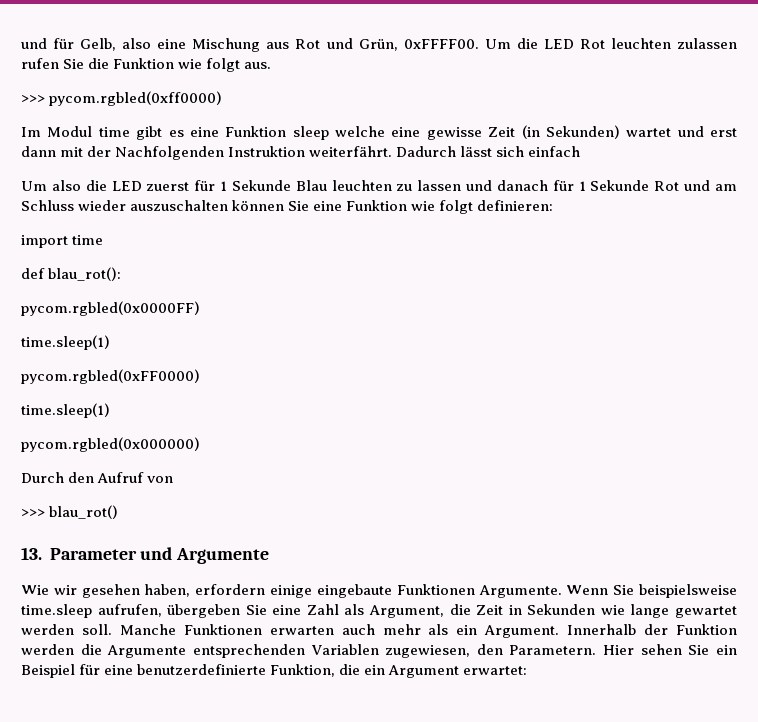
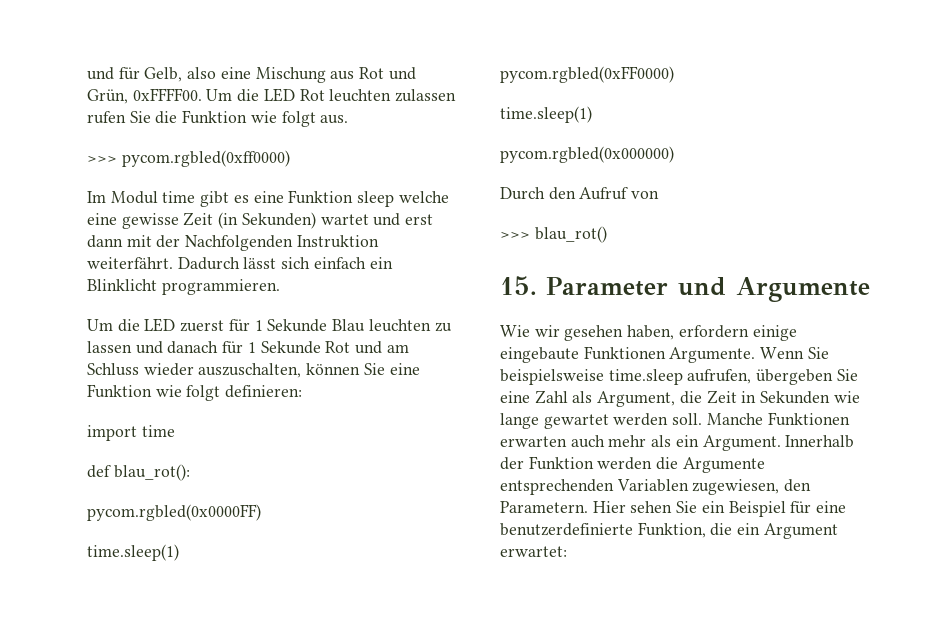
[21,180,81,191] // Um also -> [369,257,393,269] [87,279,280,295] [87,319,113,331] ein Blinklicht programmieren. // Um
[130,200,229,211] auszuschalten -> [198,363,302,378] auszuschalten,
[21,547,42,560] 13. -> [500,276,537,295] 15.

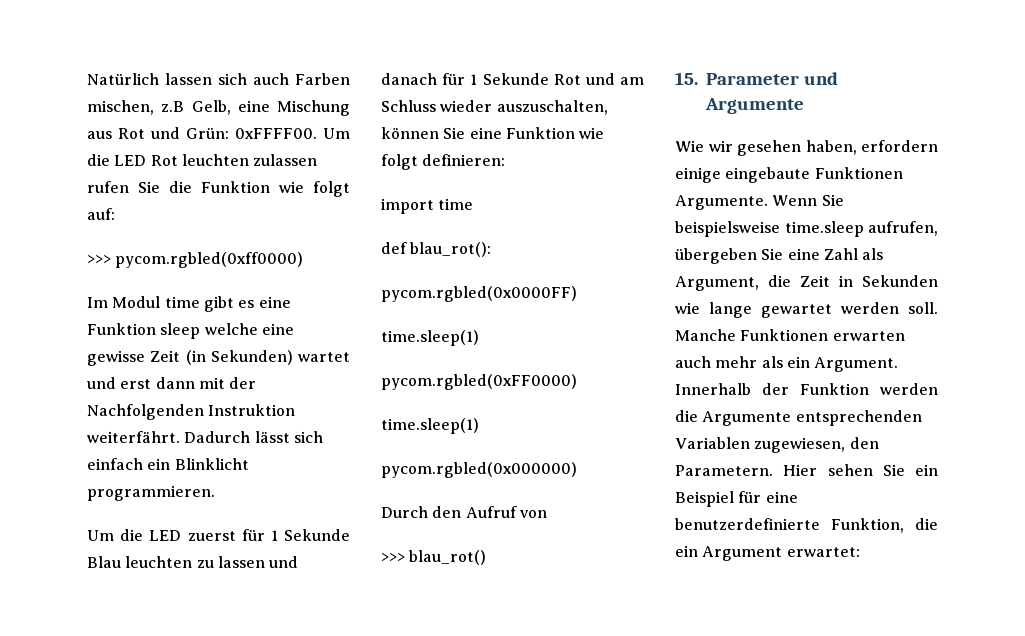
[87,67,217,82] und für Gelb, also -> [87,73,350,85] [87,100,231,115] Natürlich lassen sich auch Farben mischen, z.B Gelb,
[87,89,128,104] Grün, -> [186,128,229,139] Grün:
[320,115,349,124] aus. -> [87,208,115,220] auf:

